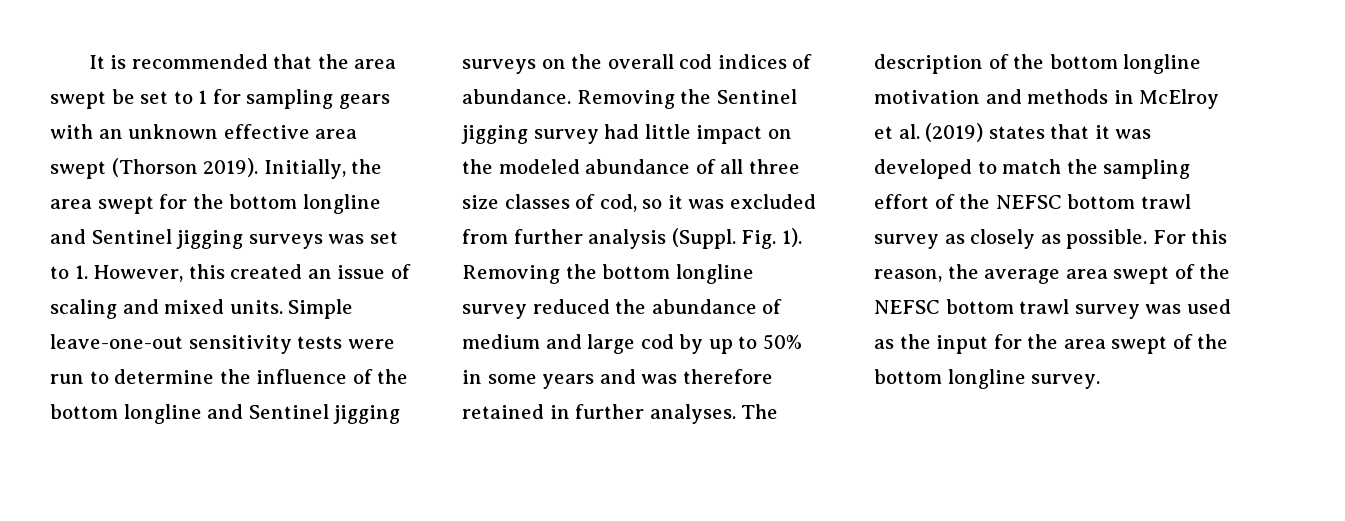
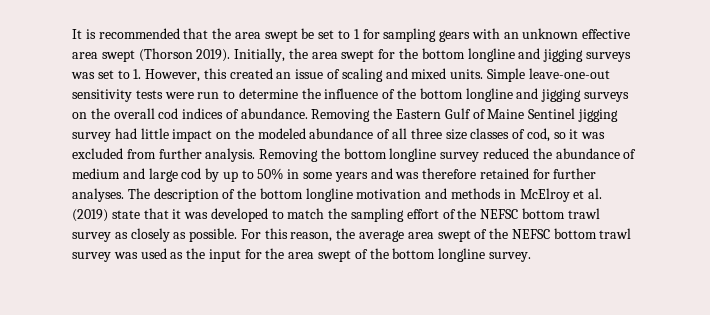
[91,229,172,244] Sentinel -> (541, 53) none
[248,404,329,419] Sentinel -> (539, 93) none
(712, 96) none -> [396,108,525,119] Eastern Gulf of Maine
[588,228,802,249] analysis (Suppl. Fig. 1). -> [205,148,256,162] analysis.
[549,405,570,419] in -> [532,169,550,179] for
[988,126,1045,139] states -> [111,210,140,219] state

